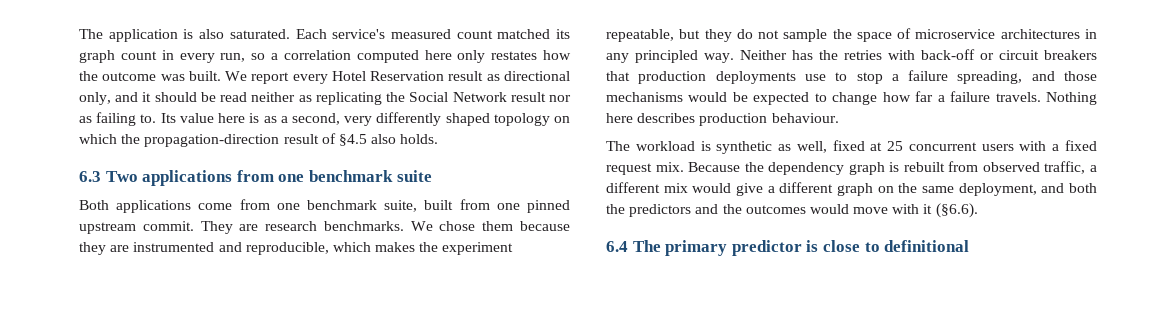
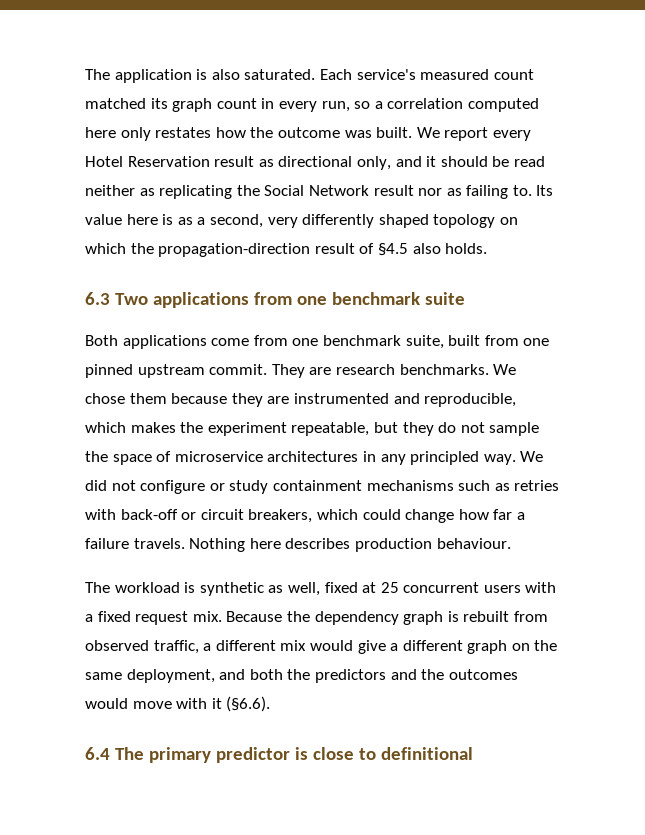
[740,50,838,60] Neither has the -> [520,451,544,462] [85,480,510,494] We did not configure or study containment mechanisms such as
[1044,50,1097,60] [606,70,1097,84] [606,92,827,105] breakers that production deployments use to stop a failure spreading, and those mechanisms would be expected to -> [248,509,401,523] breakers, which could

